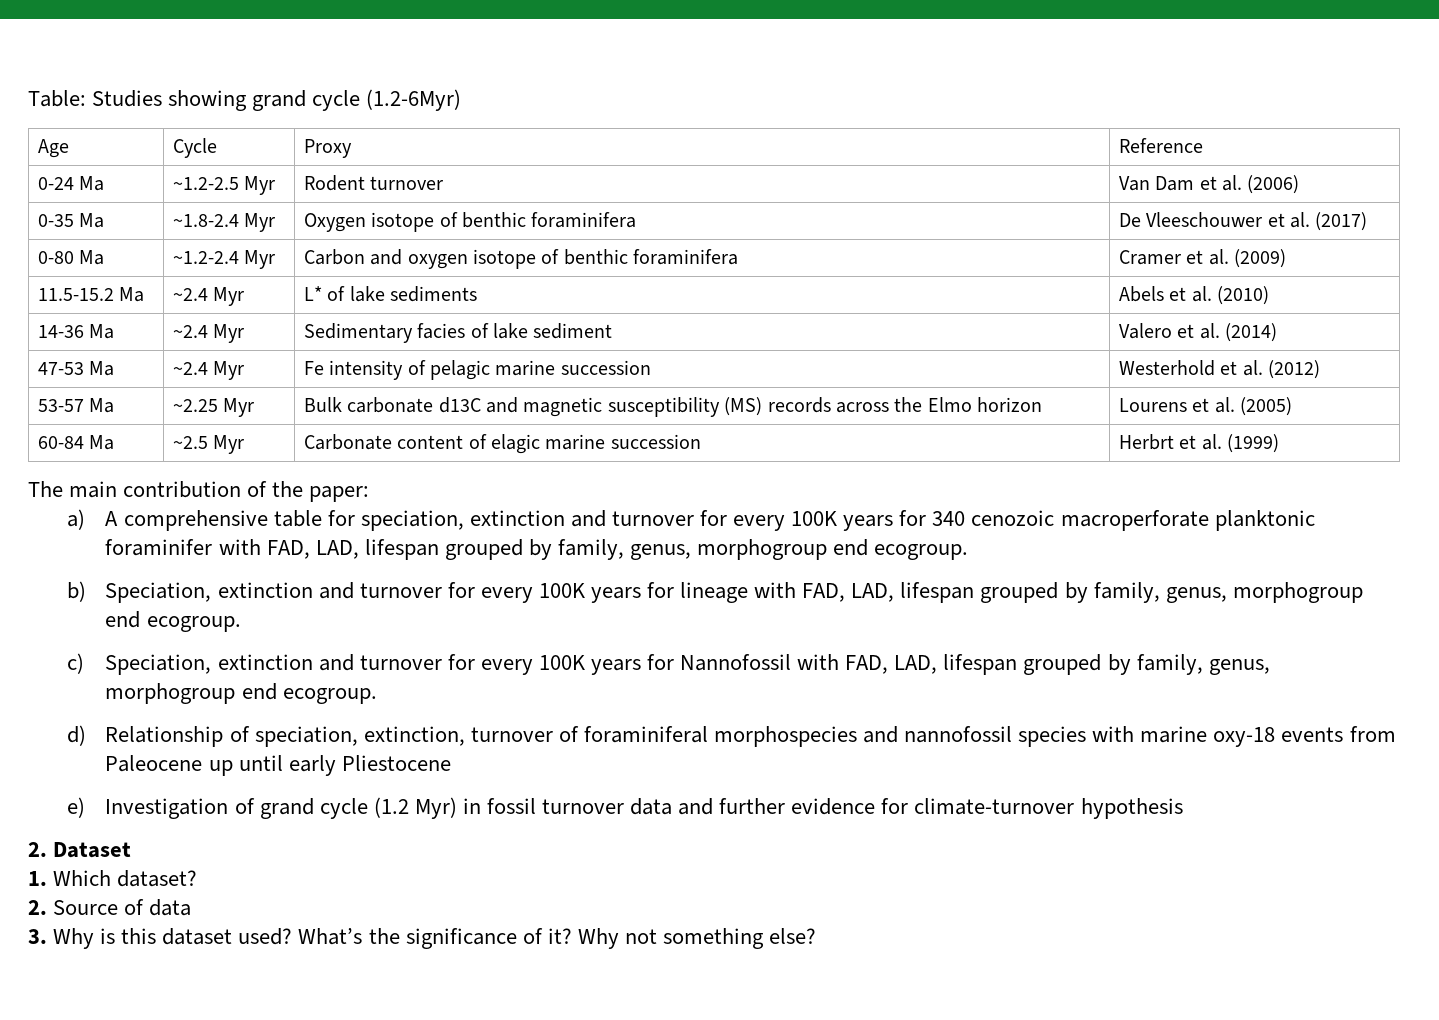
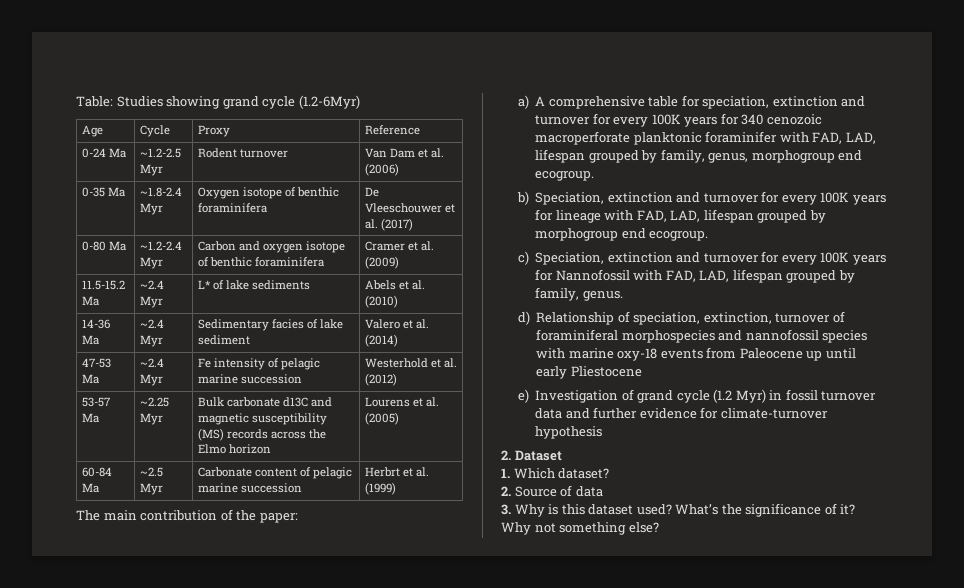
[491,434,541,454] elagic -> [312,467,352,479] pelagic
[1093,582,1227,603] family, genus, -> (826, 216) none
[1208,659,1270,675] [105,683,377,704] genus, morphogroup end ecogroup. -> [582,291,623,301] genus.

